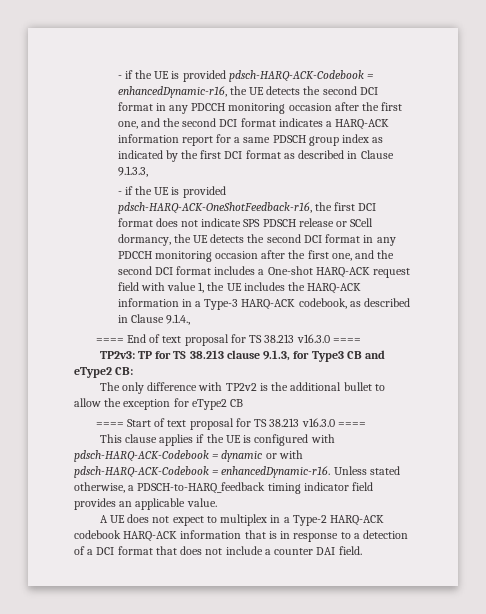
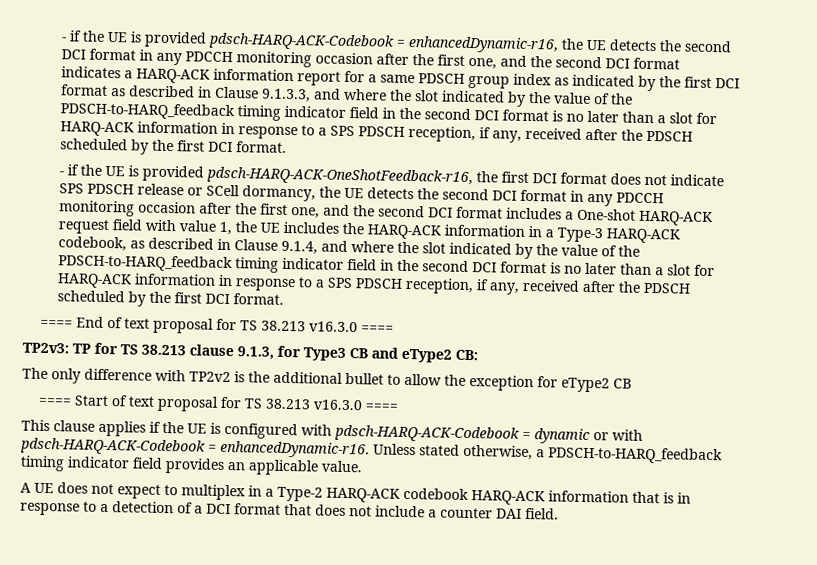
(148, 171) none -> [313,88,633,107] [59,102,717,125] [59,121,693,143] [59,138,287,155] and where the slot indicated by the value of the PDSCH-to-HARQ_feedback timing indicator field in the second DCI format is no later than a slot for HARQ-ACK information in response to a SPS PDSCH reception, if any, received after the PDSCH scheduled by the first DCI format.
[165,314,190,325] 9.1.4., -> [280,240,640,260] [57,254,715,277] [56,273,691,295] [56,290,284,307] 9.1.4, and where the slot indicated by the value of the PDSCH-to-HARQ_feedback timing indicator field in the second DCI format is no later than a slot for HARQ-ACK information in response to a SPS PDSCH reception, if any, received after the PDSCH scheduled by the first DCI format.

